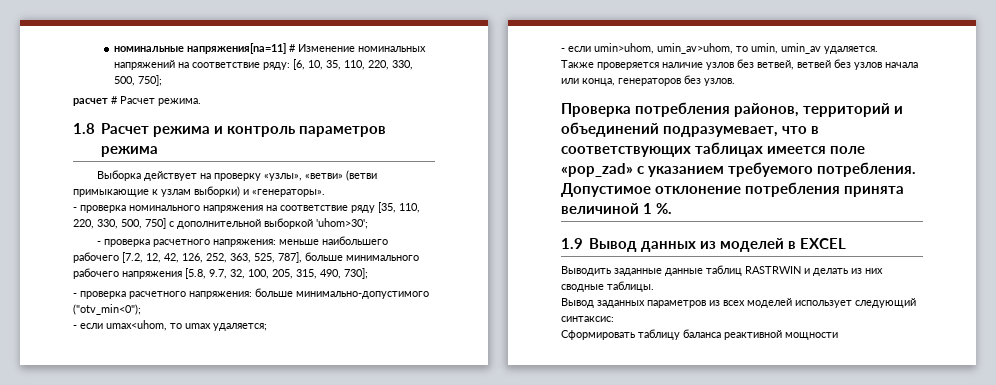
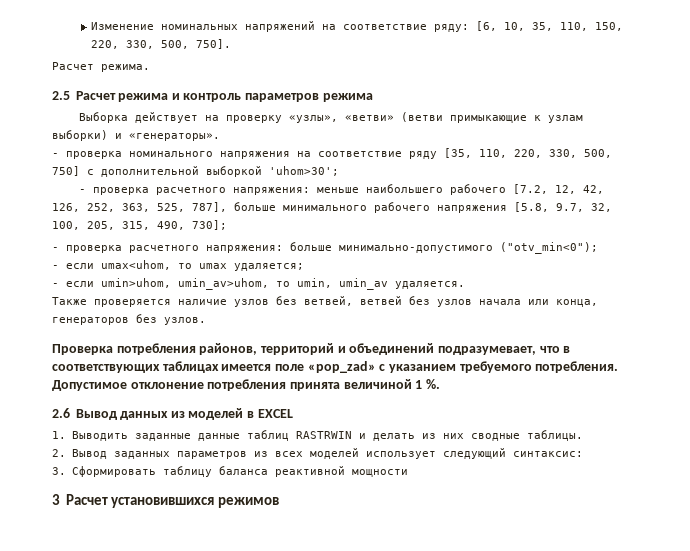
[113,43,296,54] номинальные напряжения[na=11] # -> (90, 26) none
[367,60,413,70] [113,75,162,86] [73,96,118,106] 220, 330, 500, 750]; // расчет # -> [594,22,623,31] [90,39,231,49] 150, 220, 330, 500, 750]. //
[73,123,95,134] 1.8 -> [52,91,70,100] 2.5
[561,238,583,249] 1.9 -> [52,408,70,418] 2.6
(846, 243) none -> [52,431,66,439] 1.
(654, 286) none -> [52,449,66,457] 2.
(614, 319) none -> [52,467,66,475] 3.
(838, 336) none -> [52,494,280,508] // 3 Расчет установившихся режимов

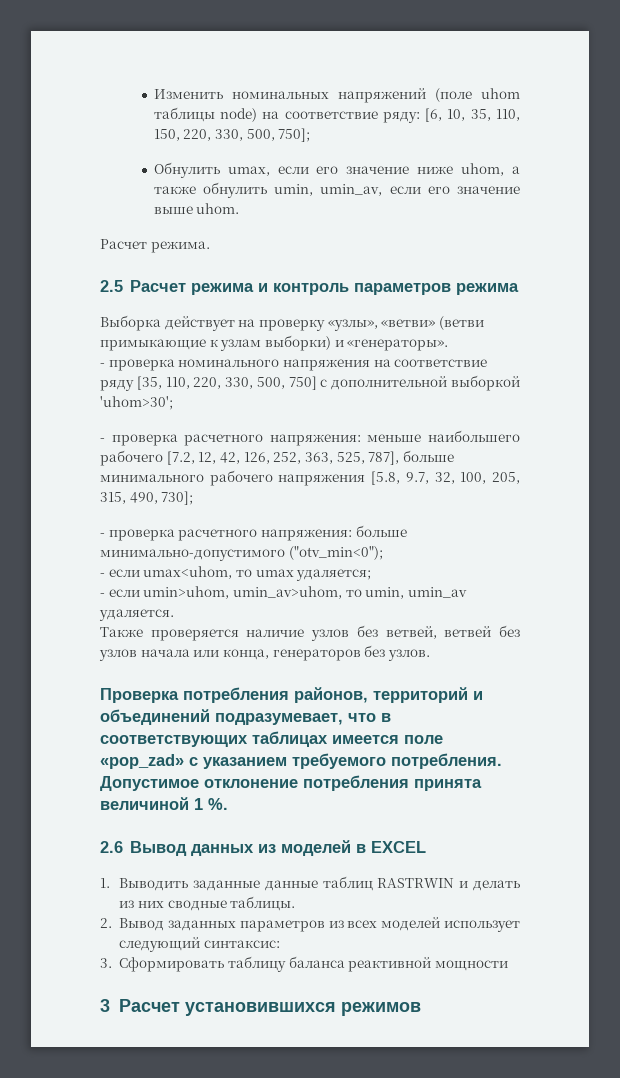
[90,22,154,30] Изменение -> [153,89,223,99] Изменить
(315, 26) none -> [434,88,520,102] [153,107,258,122] (поле uhom таблицы node)
[195,39,231,49] 750]. -> [278,128,311,142] [153,162,520,178] [153,182,520,198] [153,203,240,214] 750]; // Обнулить umax, если его значение ниже uhom, а также обнулить umin, umin_av, если его значение выше uhom.

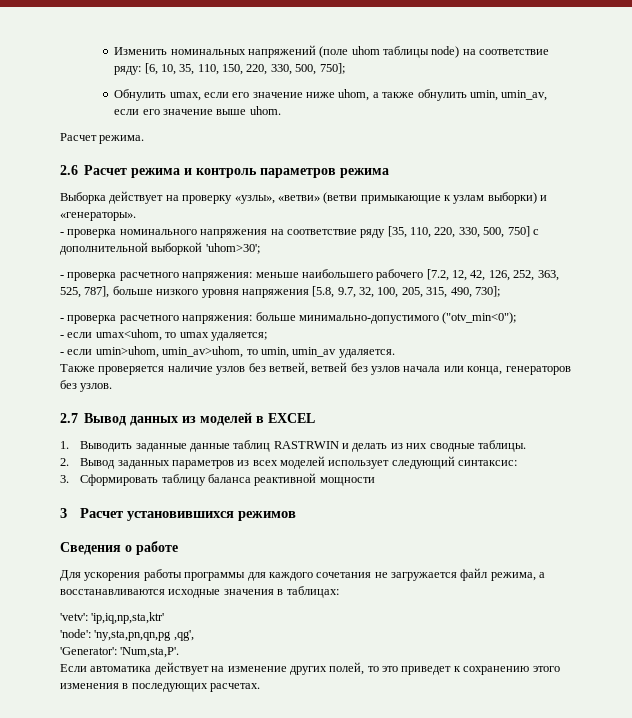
[100,280,123,292] 2.5 -> [60,165,78,175] 2.6
[100,470,273,486] минимального рабочего -> [156,289,239,298] низкого уровня
[100,687,483,703] [100,709,391,725] [100,731,443,747] [100,753,502,769] [100,775,482,791] [100,797,228,810] [100,841,123,853] Проверка потребления районов, территорий и объединений подразумевает, что в соответствующих таблицах имеется поле «pop_zad» c указанием требуемого потребления. Допустимое отклонение потребления принята величиной 1 %. // 2.6 -> [60,413,78,423] 2.7
(422, 1009) none -> [60,541,178,555] [60,568,546,581] [60,586,339,598] [60,612,165,624] [60,629,194,641] [60,647,180,658] [60,662,560,675] [60,683,261,692] // Сведения о работе // Для ускорения работы программы для каждого сочетания не загружается файл режима, а восстанавливаются исходные значения в таблицах: // 'vetv': 'ip,iq,np,sta,ktr' // 'node': 'ny,sta,pn,qn,pg ,qg', // 'Generator': 'Num,sta,P'. // Если автоматика действует на изменение других полей, то это приведет к сохранению этого изменения в последующих расчетах.

